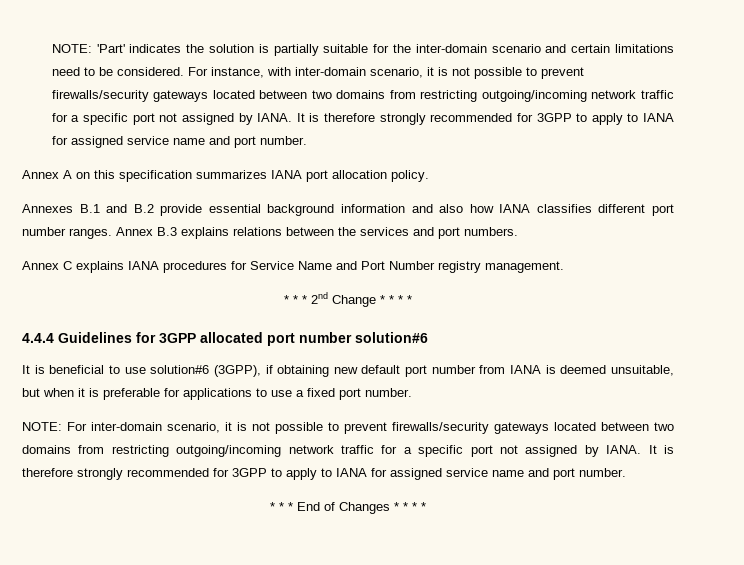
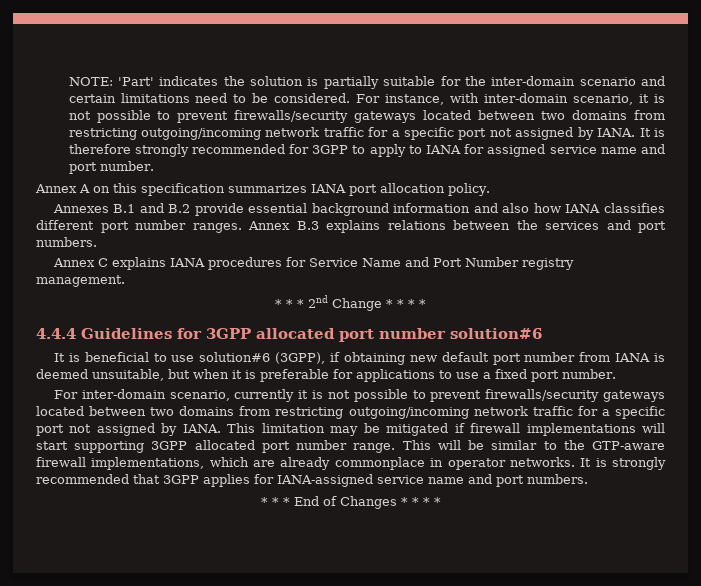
[22,422,62,431] NOTE: -> (616, 374) none
(220, 427) none -> [234,389,295,402] currently
[648,445,674,454] [22,468,626,480] It is therefore strongly recommended for 3GPP to apply to IANA for assigned service name and port number. -> [227,423,665,436] [36,440,665,453] [36,457,667,470] [36,474,588,487] This limitation may be mitigated if firewall implementations will start supporting 3GPP allocated port number range. This will be similar to the GTP-aware firewall implementations, which are already commonplace in operator networks. It is strongly recommended that 3GPP applies for IANA-assigned service name and port numbers.

